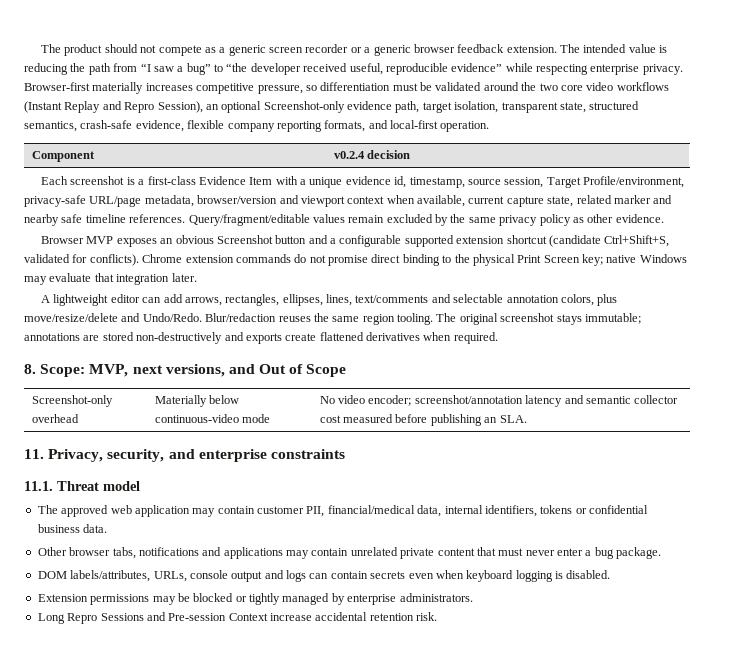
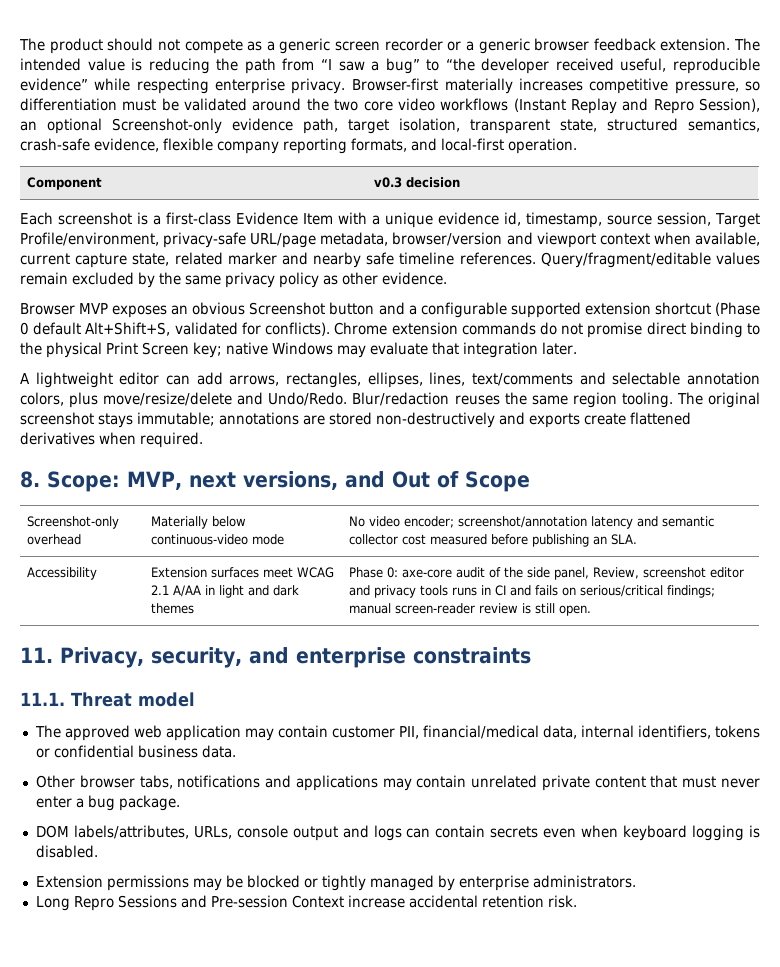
[333,151,365,159] v0.2.4 -> [374,177,403,188] v0.3
[548,235,670,247] (candidate Ctrl+Shift+S, -> [715,302,761,316] [20,322,171,336] (Phase 0 default Alt+Shift+S,
(527, 419) none -> [27,567,98,580] [151,567,335,578] [151,585,300,598] [151,603,195,614] [349,567,745,580] [349,585,716,598] [349,603,592,616] // Accessibility | Extension surfaces meet WCAG 2.1 A/AA in light and dark themes | Phase 0: axe-core audit of the side panel, Review, screenshot editor and privacy tools runs in CI and fails on serious/critical findings; manual screen-reader review is still open.

